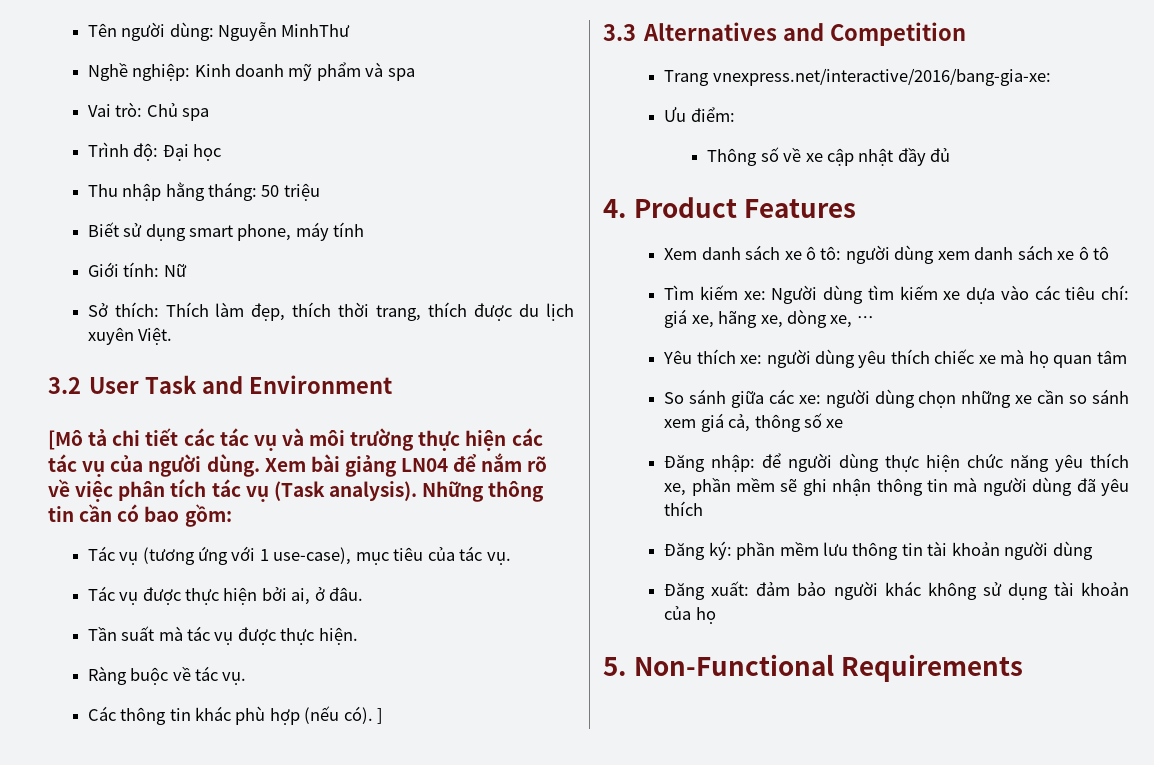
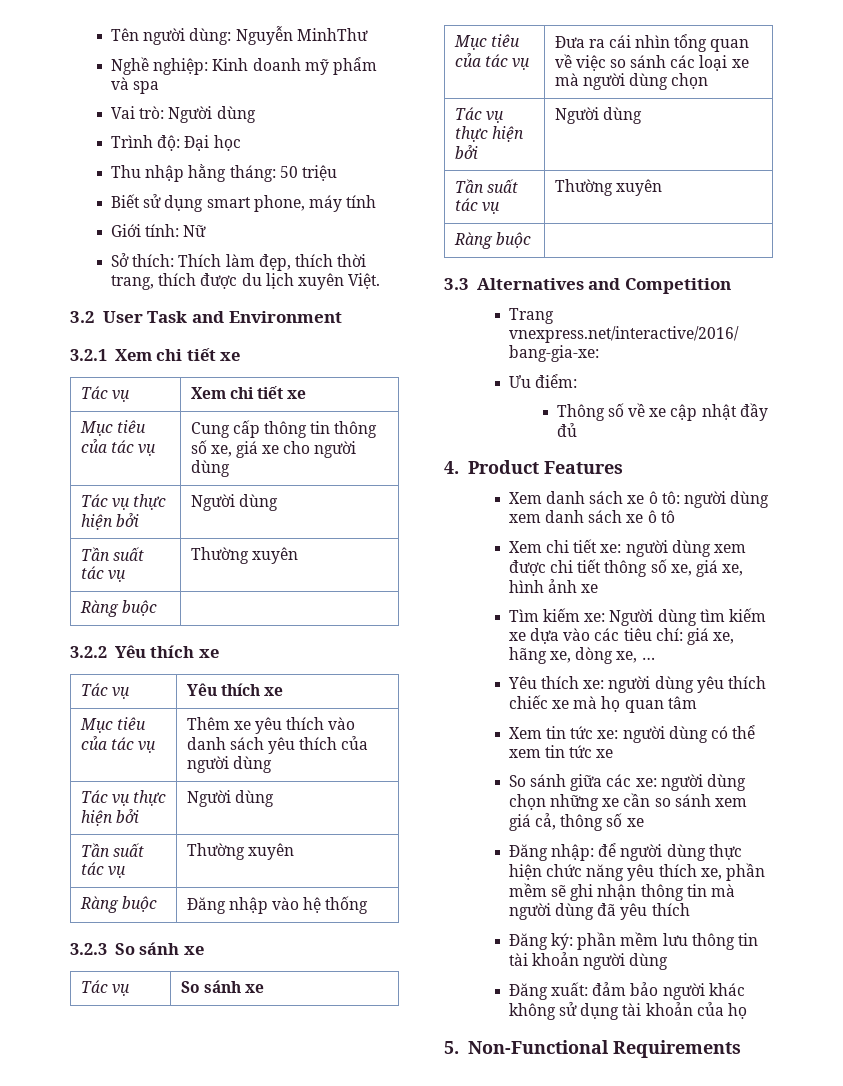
[146,103,210,121] Chủ spa -> [168,106,256,123] Người dùng
[48,428,543,451] [48,453,548,477] [48,479,545,502] [48,504,232,527] [87,546,511,565] [87,586,364,605] [87,626,358,645] [87,666,247,685] [87,706,384,725] [Mô tả chi tiết các tác vụ và môi trường thực hiện các tác vụ của người dùng. Xem bài giảng LN04 để nắm rõ về việc phân tích tác vụ (Task analysis). Những thông tin cần có bao gồm: // Tác vụ (tương ứng với 1 use-case), mục tiêu của tác vụ. // Tác vụ được thực hiện bởi ai, ở đâu. // Tần suất mà tác vụ được thực hiện. // Ràng buộc về tác vụ. // Các thông tin khác phù hợp (nếu có). ] -> [70,348,241,361] [80,386,130,402] [190,386,307,399] [79,420,146,436] [80,439,156,456] [190,420,378,438] [190,440,357,458] [190,460,230,477] [80,494,166,510] [80,513,139,530] [190,494,278,511] [80,547,144,561] [80,566,126,582] [190,547,298,564] [79,600,157,617] [70,645,219,658] [80,683,130,699] [186,683,283,696] [79,717,146,733] [80,736,156,753] [186,717,356,734] [186,736,369,754] [186,756,272,773] [80,790,166,806] [80,809,139,826] [186,790,274,807] [80,843,144,857] [80,862,126,878] [186,843,294,860] [79,896,157,913] [186,896,369,914] [70,942,204,955] [80,980,130,996] [180,980,264,993] [453,34,520,50] [454,53,530,70] [554,34,750,52] [554,54,749,71] [554,73,709,90] [454,107,504,123] [454,126,524,142] [454,145,478,159] [554,107,642,124] [454,179,518,193] [454,198,500,214] [554,179,662,196] [453,232,531,249] 3.2.1 Xem chi tiết xe // Tác vụ | Xem chi tiết xe // Mục tiêu của tác vụ | Cung cấp thông tin thông số xe, giá xe cho người dùng // Tác vụ thực hiện bởi | Người dùng // Tần suất tác vụ | Thường xuyên // Ràng buộc | // 3.2.2 Yêu thích xe // Tác vụ | Yêu thích xe // Mục tiêu của tác vụ | Thêm xe yêu thích vào danh sách yêu thích của người dùng // Tác vụ thực hiện bởi | Người dùng // Tần suất tác vụ | Thường xuyên // Ràng buộc | Đăng nhập vào hệ thống // 3.2.3 So sánh xe // Tác vụ | So sánh xe // Mục tiêu của tác vụ | Đưa ra cái nhìn tổng quan về việc so sánh các loại xe mà người dùng chọn // Tác vụ thực hiện bởi | Người dùng // Tần suất tác vụ | Thường xuyên // Ràng buộc |
(1110, 253) none -> [508,539,746,557] [508,559,744,577] [508,579,599,593] // Xem chi tiết xe: người dùng xem được chi tiết thông số xe, giá xe, hình ảnh xe
(1127, 357) none -> [508,725,756,743] [508,745,614,758] // Xem tin tức xe: người dùng có thể xem tin tức xe

